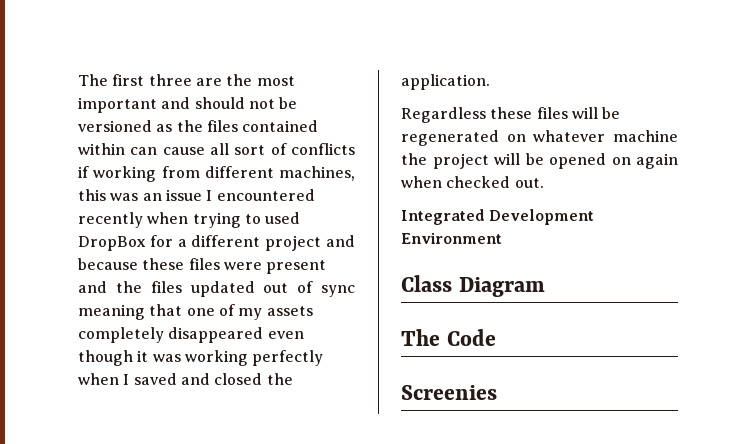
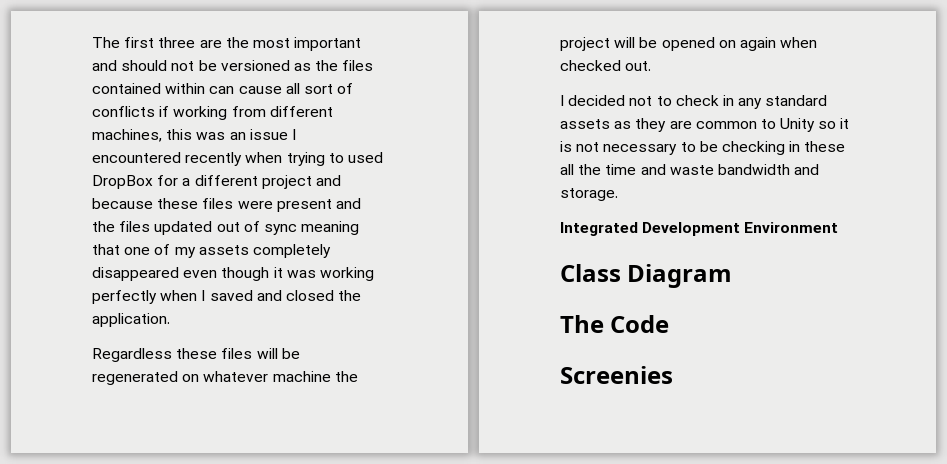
(544, 183) none -> [560,95,828,109] [560,118,850,132] [560,141,846,155] [560,164,820,175] [560,188,618,201] // I decided not to check in any standard assets as they are common to Unity so it is not necessary to be checking in these all the time and waste bandwidth and storage.

